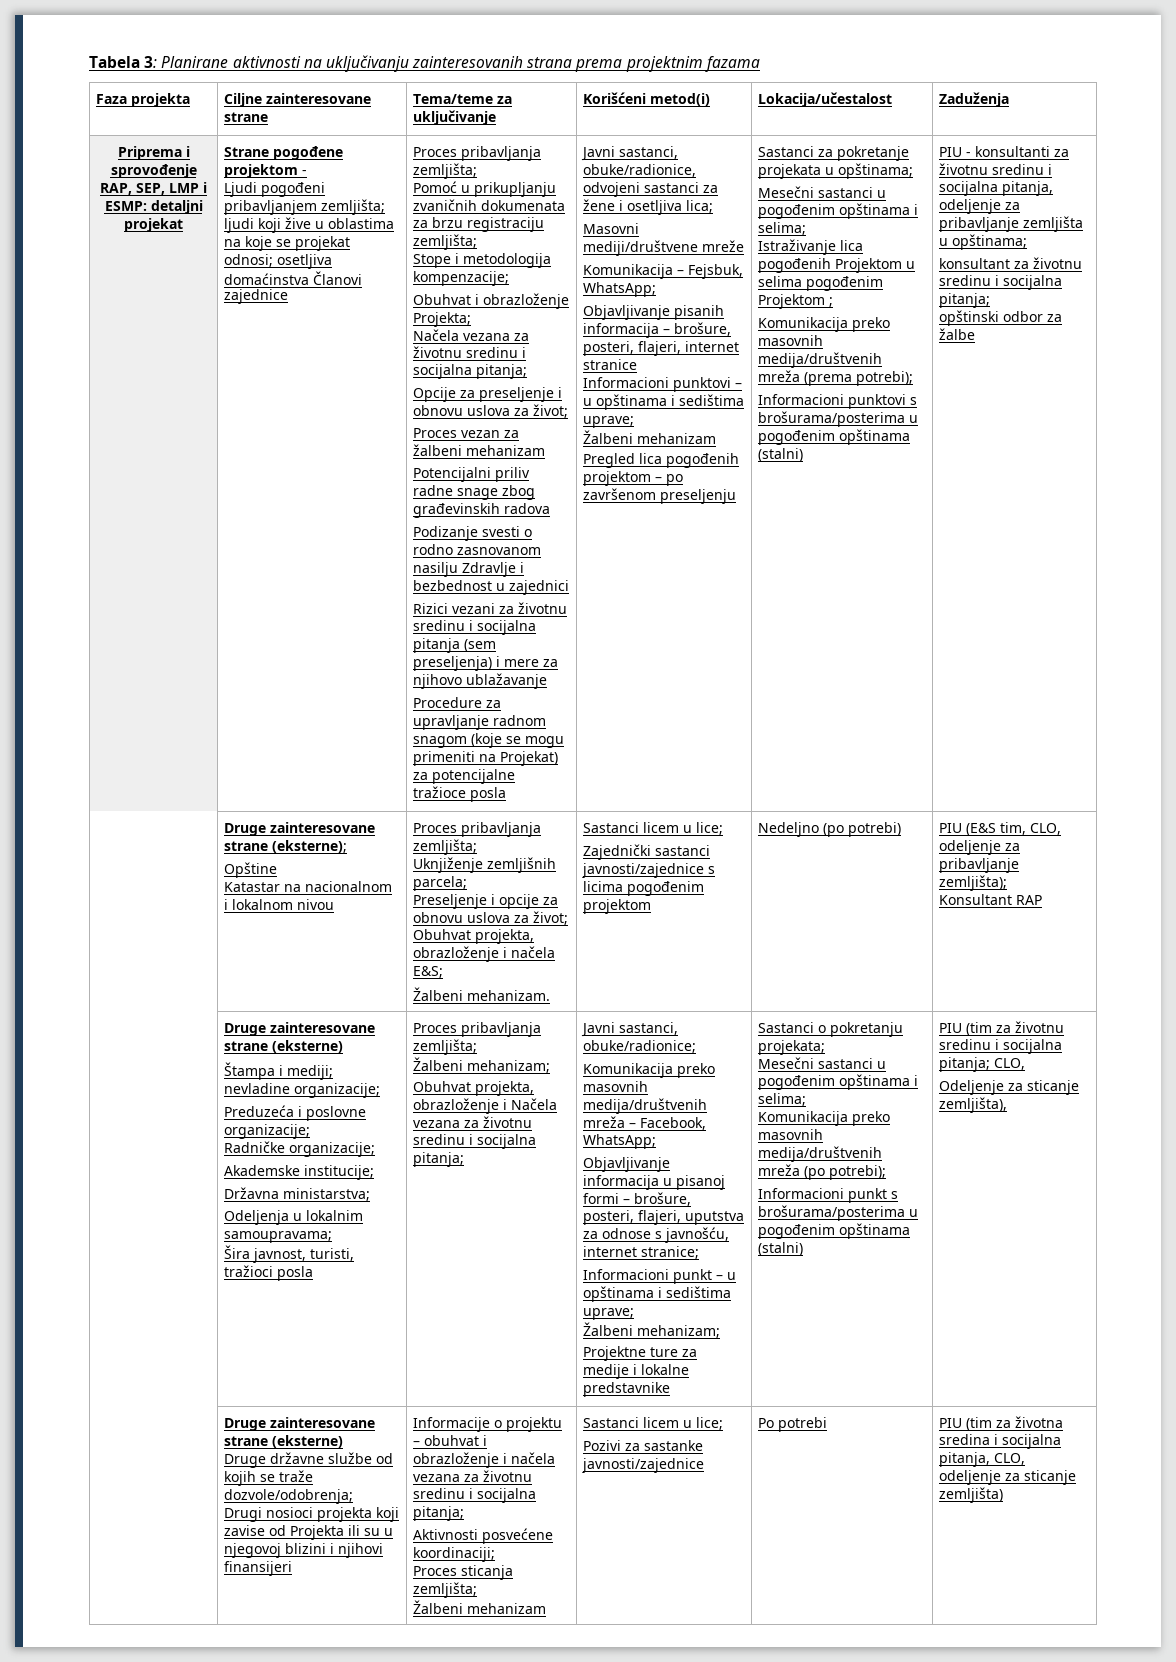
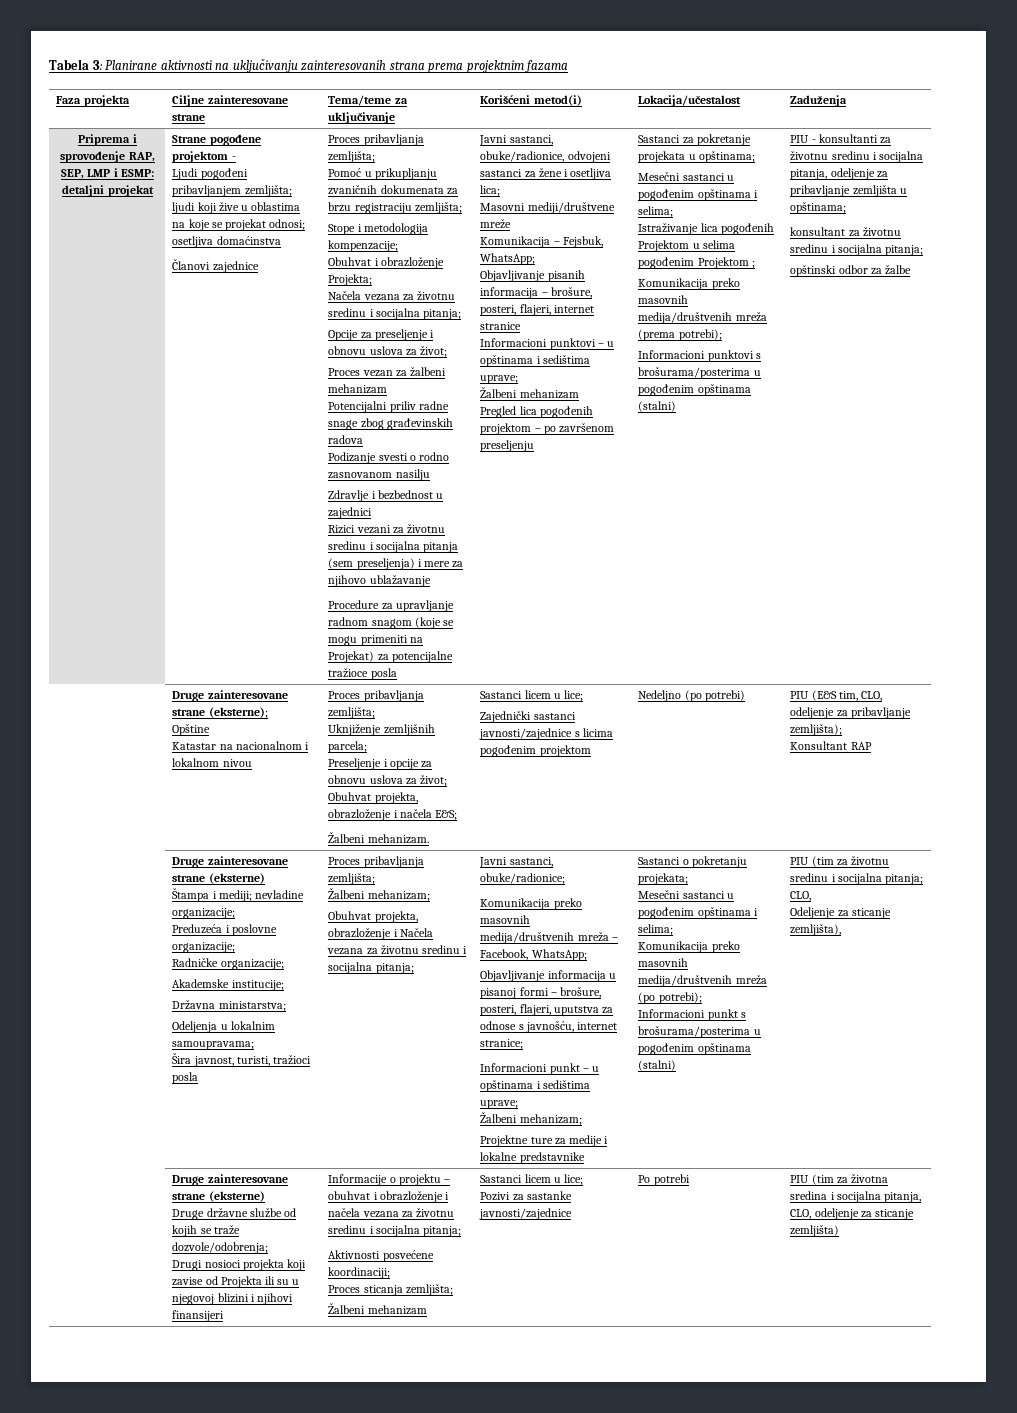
(310, 279) none -> (281, 240) //
(459, 569) none -> (430, 475) //

